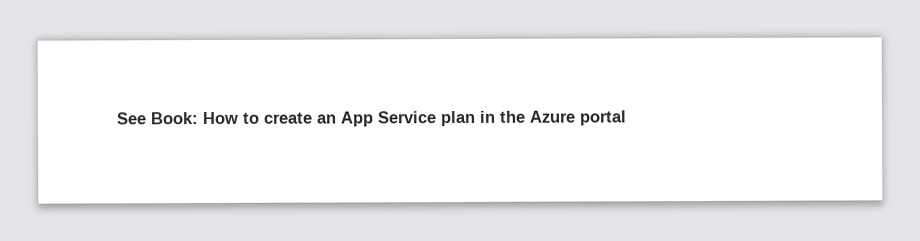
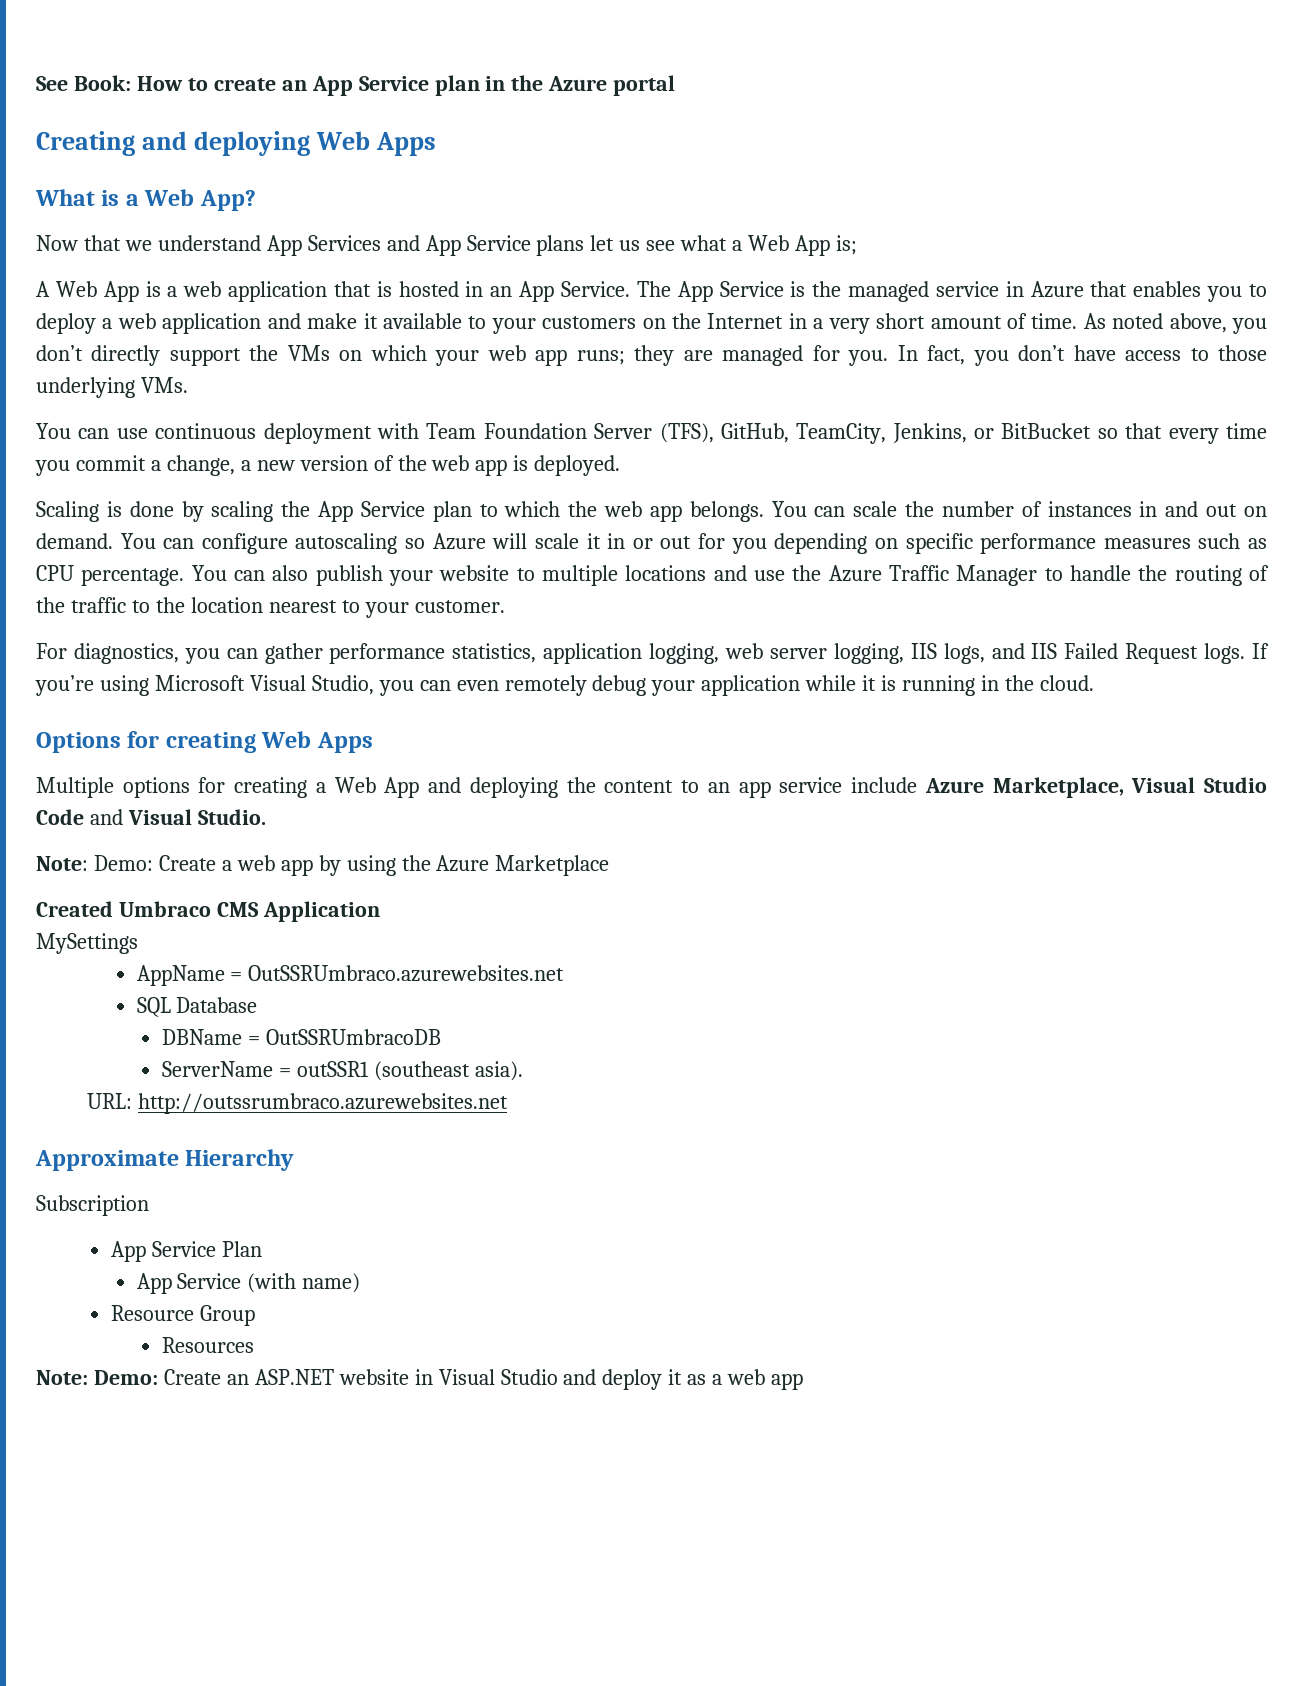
(627, 118) none -> [36,131,436,156] [35,189,256,211] [36,235,857,256] [36,281,1267,302] [36,313,1267,334] [36,345,1268,366] [36,377,188,398] [36,423,1268,444] [35,455,621,476] [36,501,1267,522] [36,533,1267,554] [36,565,1269,586] [36,597,505,618] [36,643,1270,664] [35,675,1094,696] [36,731,373,753] [36,777,1267,798] [36,809,266,825] [36,855,610,876] [36,901,380,922] [36,933,138,954] [136,965,565,986] [136,997,258,1017] [161,1029,441,1045] [161,1061,523,1081] [86,1093,508,1114] [35,1149,295,1171] [36,1195,149,1216] [111,1241,262,1262] [136,1273,361,1294] [111,1305,256,1326] [161,1337,254,1353] [36,1369,804,1390] // Creating and deploying Web Apps // What is a Web App? // Now that we understand App Services and App Service plans let us see what a Web App is; // A Web App is a web application that is hosted in an App Service. The App Service is the managed service in Azure that enables you to deploy a web application and make it available to your customers on the Internet in a very short amount of time. As noted above, you don’t directly support the VMs on which your web app runs; they are managed for you. In fact, you don’t have access to those underlying VMs. // You can use continuous deployment with Team Foundation Server (TFS), GitHub, TeamCity, Jenkins, or BitBucket so that every time you commit a change, a new version of the web app is deployed. // Scaling is done by scaling the App Service plan to which the web app belongs. You can scale the number of instances in and out on demand. You can configure autoscaling so Azure will scale it in or out for you depending on specific performance measures such as CPU percentage. You can also publish your website to multiple locations and use the Azure Traffic Manager to handle the routing of the traffic to the location nearest to your customer. // For diagnostics, you can gather performance statistics, application logging, web server logging, IIS logs, and IIS Failed Request logs. If you’re using Microsoft Visual Studio, you can even remotely debug your application while it is running in the cloud. // Options for creating Web Apps // Multiple options for creating a Web App and deploying the content to an app service include Azure Marketplace, Visual Studio Code and Visual Studio. // Note: Demo: Create a web app by using the Azure Marketplace // Created Umbraco CMS Application // MySettings // AppName = OutSSRUmbraco.azurewebsites.net // SQL Database // DBName = OutSSRUmbracoDB // ServerName = outSSR1 (southeast asia). // URL: http://outssrumbraco.azurewebsites.net // Approximate Hierarchy // Subscription // App Service Plan // App Service (with name) // Resource Group // Resources // Note: Demo: Create an ASP.NET website in Visual Studio and deploy it as a web app

